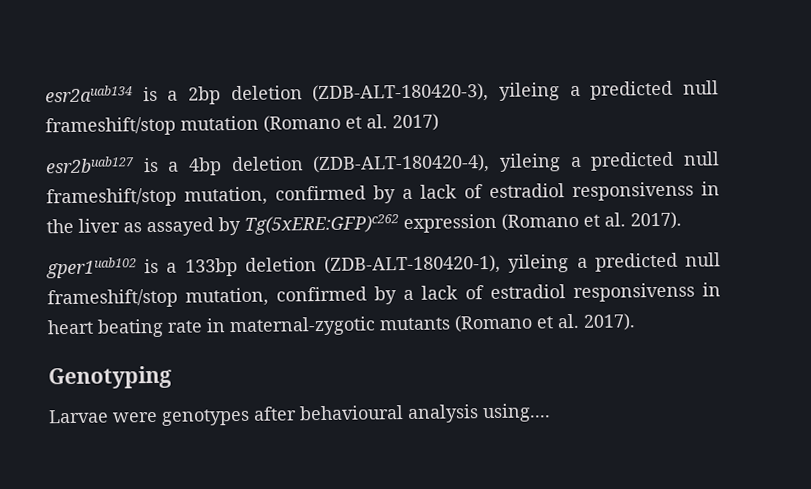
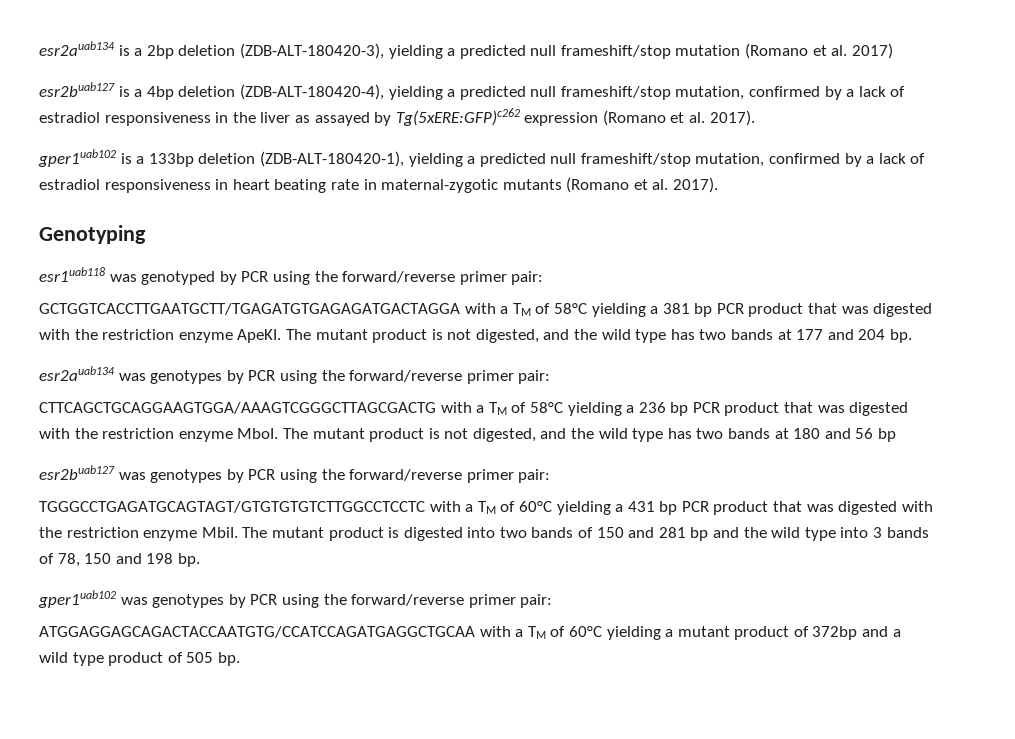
[499,82,560,101] yileing -> [388,45,443,59] yielding
[499,153,561,172] yileing -> [388,86,443,100] yielding
[572,181,694,202] responsivenss -> [104,112,211,126] responsiveness
[508,254,570,273] yileing -> [408,153,463,167] yielding
[573,282,695,303] responsivenss -> [104,179,211,193] responsiveness
[48,403,551,426] Larvae were genotypes after behavioural analysis using.... -> [39,267,544,285] [39,303,933,317] [39,329,912,343] [39,366,551,384] [39,402,909,416] [39,428,896,442] [39,465,551,483] [39,501,933,515] [39,527,929,541] [39,553,200,567] [38,590,553,608] [39,626,901,640] [39,652,240,666] esr1uab118 was genotyped by PCR using the forward/reverse primer pair: // GCTGGTCACCTTGAATGCTT/TGAGATGTGAGAGATGACTAGGA with a TM of 58°C yielding a 381 bp PCR product that was digested with the restriction enzyme ApeKI. The mutant product is not digested, and the wild type has two bands at 177 and 204 bp. // esr2auab134 was genotypes by PCR using the forward/reverse primer pair: // CTTCAGCTGCAGGAAGTGGA/AAAGTCGGGCTTAGCGACTG with a TM of 58°C yielding a 236 bp PCR product that was digested with the restriction enzyme MboI. The mutant product is not digested, and the wild type has two bands at 180 and 56 bp // esr2buab127 was genotypes by PCR using the forward/reverse primer pair: // TGGGCCTGAGATGCAGTAGT/GTGTGTGTCTTGGCCTCCTC with a TM of 60°C yielding a 431 bp PCR product that was digested with the restriction enzyme MbiI. The mutant product is digested into two bands of 150 and 281 bp and the wild type into 3 bands of 78, 150 and 198 bp. // gper1uab102 was genotypes by PCR using the forward/reverse primer pair: // ATGGAGGAGCAGACTACCAATGTG/CCATCCAGATGAGGCTGCAA with a TM of 60°C yielding a mutant product of 372bp and a wild type product of 505 bp.

